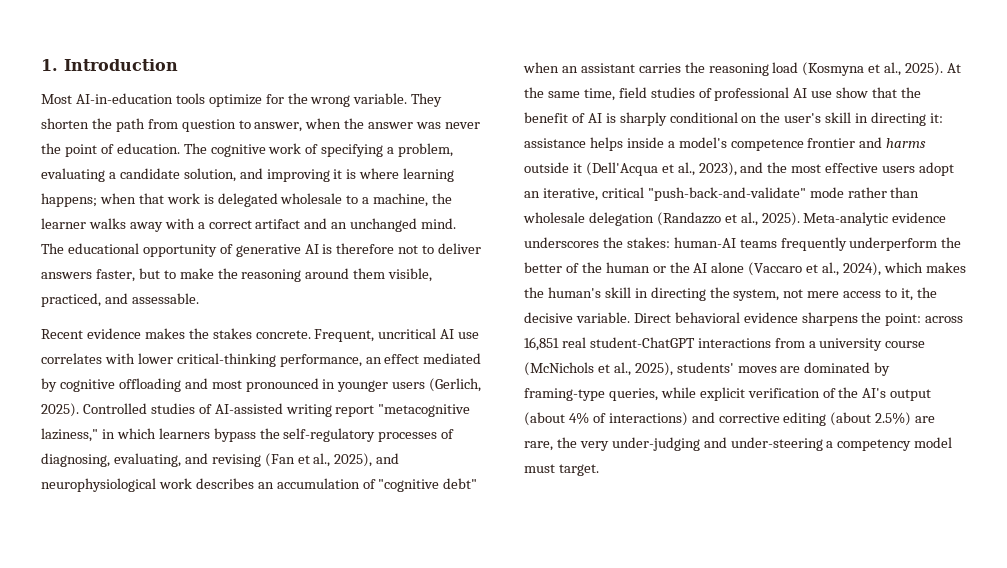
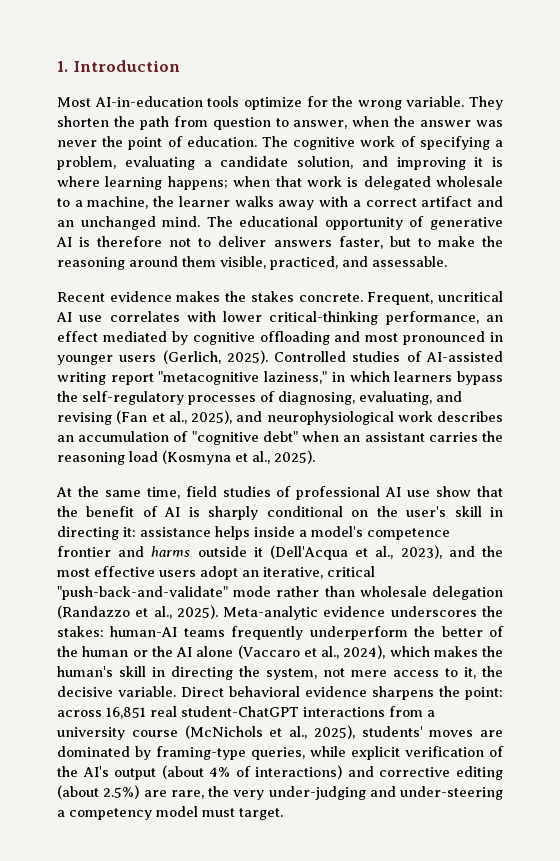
(944, 69) none -> (315, 457) //

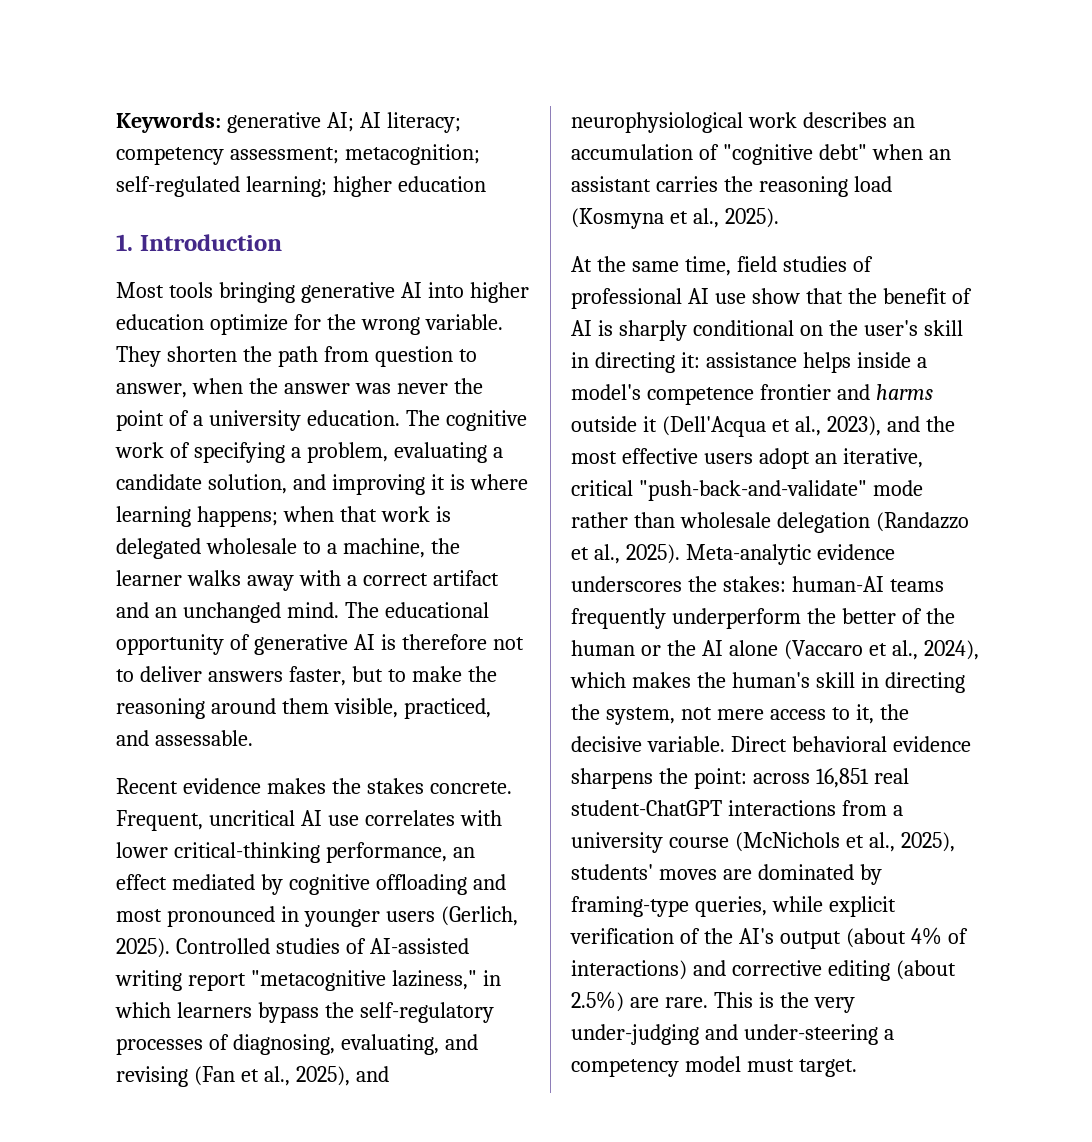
[57,60,180,72] [57,96,240,107] 1. Introduction // Most AI-in-education tools -> [116,112,461,133] [116,144,480,165] [116,176,486,197] [116,234,282,251] [116,282,529,303] [116,314,204,330] Keywords: generative AI; AI literacy; competency assessment; metacognition; self-regulated learning; higher education // 1. Introduction // Most tools bringing generative AI into higher education
(183, 141) none -> [192,410,301,431] a university
[170,790,204,799] rare, -> [664,992,774,1008] rare. This is

